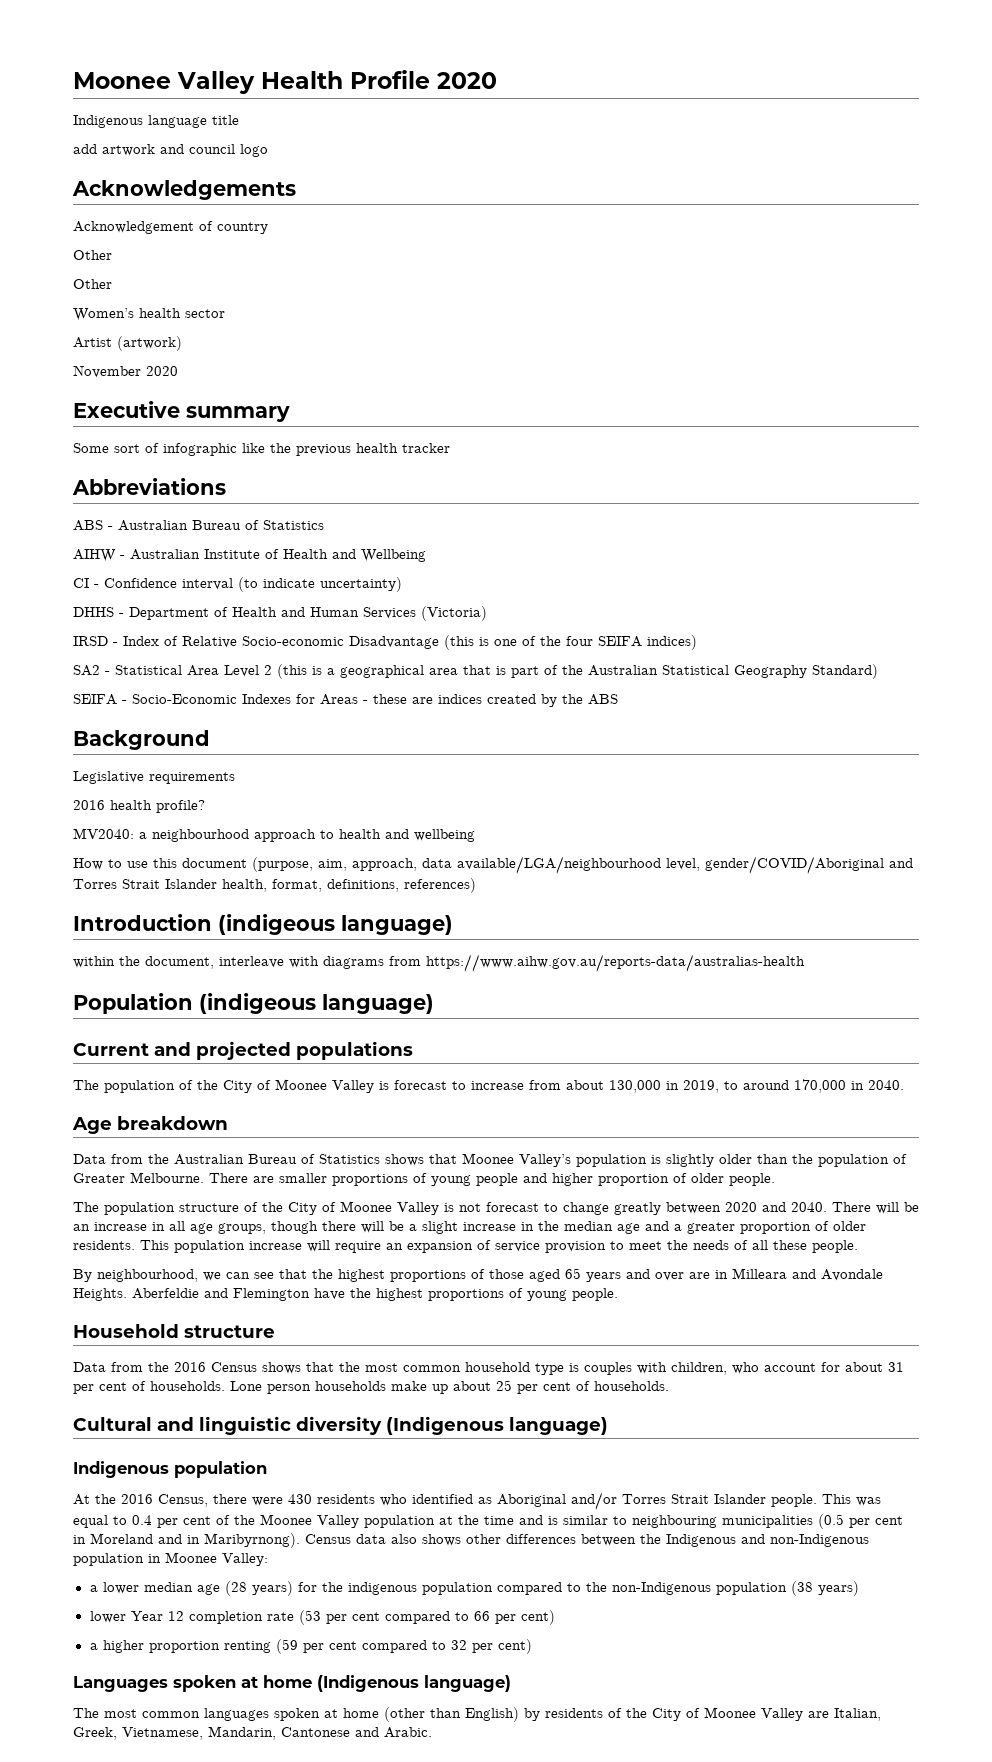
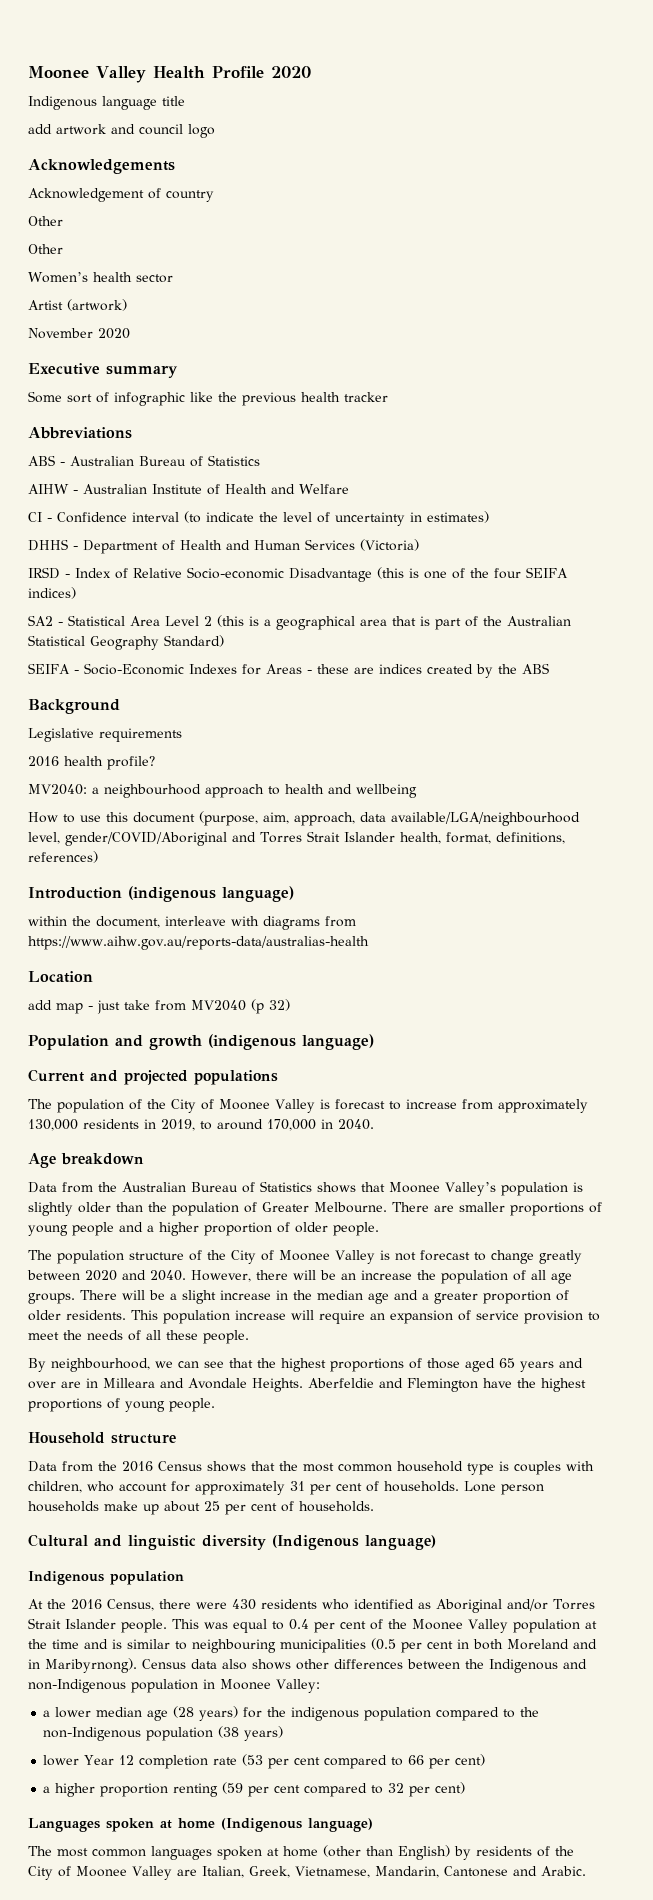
[361,549,426,562] Wellbeing -> [299,484,349,494] Welfare
[320,577,402,592] uncertainty) -> [259,511,489,526] the level of uncertainty in estimates)
[218,914,335,935] (indigeous -> [128,886,216,902] (indigenous
[73,993,316,1014] Population (indigeous -> [28,971,93,983] [28,999,290,1014] [28,1034,296,1050] Location // add map - just take from MV2040 (p 32) // Population and growth (indigenous
[566,1080,661,1093] about 130,000 -> [497,1099,588,1113] [28,1119,139,1131] approximately 130,000 residents
(547, 1178) none -> [147,1225,154,1232] a
[832,1202,871,1212] There -> [191,1270,288,1282] However, there
[152,1221,356,1234] in all age groups, though there -> [417,1270,572,1284] [28,1290,117,1304] the population of all age groups. There
[845,1362,883,1372] about -> [195,1481,285,1495] approximately
(86, 1539) none -> [473,1639,503,1650] both

